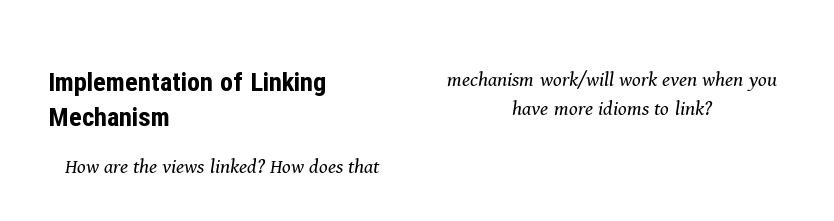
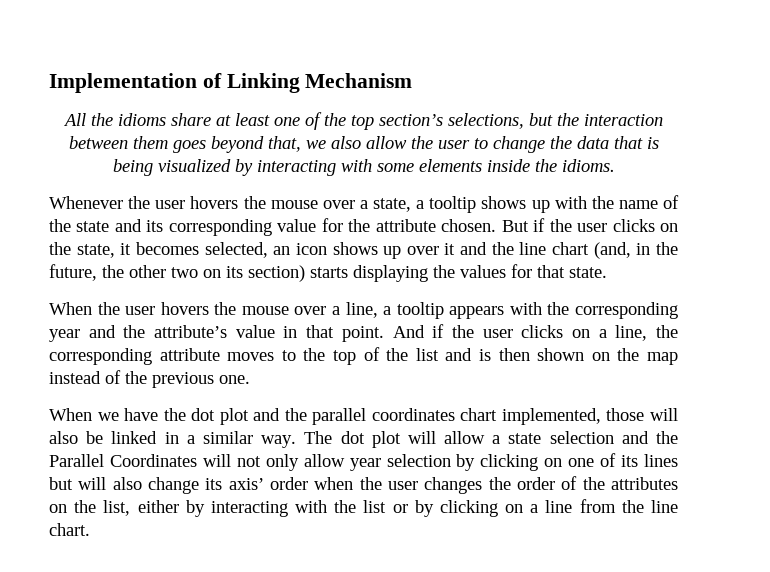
[63,158,381,173] [447,70,777,91] [512,100,713,116] How are the views linked? How does that mechanism work/will work even when you have more idioms to link? -> [62,112,663,130] [68,136,659,153] [112,159,615,176] [49,195,679,213] [49,218,678,236] [49,242,678,259] [49,264,607,282] [49,302,678,319] [49,324,678,342] [49,347,679,365] [49,370,250,388] [49,408,679,425] [49,431,678,448] [49,453,679,471] [49,476,678,494] [49,499,678,517] [49,523,90,536] All the idioms share at least one of the top section’s selections, but the interaction between them goes beyond that, we also allow the user to change the data that is being visualized by interacting with some elements inside the idioms. // Whenever the user hovers the mouse over a state, a tooltip shows up with the name of the state and its corresponding value for the attribute chosen. But if the user clicks on the state, it becomes selected, an icon shows up over it and the line chart (and, in the future, the other two on its section) starts displaying the values for that state. // When the user hovers the mouse over a line, a tooltip appears with the corresponding year and the attribute’s value in that point. And if the user clicks on a line, the corresponding attribute moves to the top of the list and is then shown on the map instead of the previous one. // When we have the dot plot and the parallel coordinates chart implemented, those will also be linked in a similar way. The dot plot will allow a state selection and the Parallel Coordinates will not only allow year selection by clicking on one of its lines but will also change its axis’ order when the user changes the order of the attributes on the list, either by interacting with the list or by clicking on a line from the line chart.

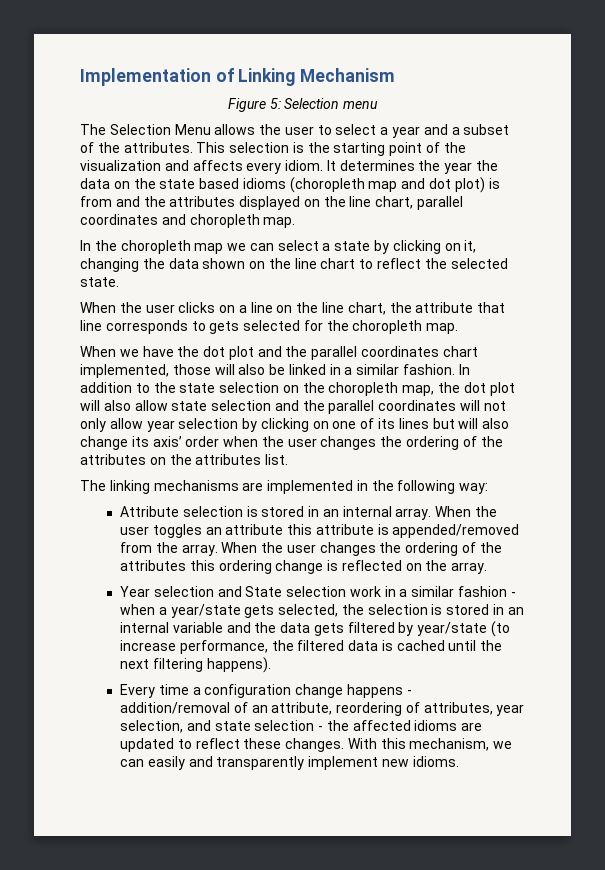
[62,112,663,130] [68,136,659,153] [112,159,615,176] [49,195,679,213] [49,218,678,236] [49,242,678,259] [49,264,607,282] [49,302,678,319] [49,324,678,342] [49,347,679,365] [49,370,250,388] All the idioms share at least one of the top section’s selections, but the interaction between them goes beyond that, we also allow the user to change the data that is being visualized by interacting with some elements inside the idioms. // Whenever the user hovers the mouse over a state, a tooltip shows up with the name of the state and its corresponding value for the attribute chosen. But if the user clicks on the state, it becomes selected, an icon shows up over it and the line chart (and, in the future, the other two on its section) starts displaying the values for that state. // When the user hovers the mouse over a line, a tooltip appears with the corresponding year and the attribute’s value in that point. And if the user clicks on a line, the corresponding attribute moves to the top of the list and is then shown on the map instead of the previous one. -> [227,98,379,112] [80,124,510,138] [80,142,466,156] [80,160,499,174] [80,177,500,193] [80,196,464,210] [80,214,296,228] [80,240,477,254] [80,258,508,272] [80,277,119,287] [80,302,506,315] [80,320,459,334] Figure 5: Selection menu // The Selection Menu allows the user to select a year and a subset of the attributes. This selection is the starting point of the visualization and affects every idiom. It determines the year the data on the state based idioms (choropleth map and dot plot) is from and the attributes displayed on the line chart, parallel coordinates and choropleth map. // In the choropleth map we can select a state by clicking on it, changing the data shown on the line chart to reflect the selected state. // When the user clicks on a line on the line chart, the attribute that line corresponds to gets selected for the choropleth map.
[261,431,333,448] way. The -> [403,364,470,375] [80,382,461,396] fashion. In addition to the state selection on the choropleth map, the
[444,431,501,444] allow a -> [103,400,168,411] also allow
[49,454,197,467] Parallel Coordinates -> [328,400,457,414] parallel coordinates
[516,477,555,490] order -> [406,436,460,450] ordering
[103,499,678,517] [49,523,90,536] list, either by interacting with the list or by clicking on a line from the line chart. -> [195,454,289,465] [80,480,489,494] [120,506,498,520] [120,524,520,538] [120,542,502,556] [120,560,488,574] [120,586,516,597] [120,604,524,618] [120,621,511,637] [120,640,503,654] [120,657,271,673] [120,684,412,698] [120,702,525,716] [120,720,483,733] [120,738,513,752] [120,756,459,770] attributes list. // The linking mechanisms are implemented in the following way: // Attribute selection is stored in an internal array. When the user toggles an attribute this attribute is appended/removed from the array. When the user changes the ordering of the attributes this ordering change is reflected on the array. // Year selection and State selection work in a similar fashion - when a year/state gets selected, the selection is stored in an internal variable and the data gets filtered by year/state (to increase performance, the filtered data is cached until the next filtering happens). // Every time a configuration change happens - addition/removal of an attribute, reordering of attributes, year selection, and state selection - the affected idioms are updated to reflect these changes. With this mechanism, we can easily and transparently implement new idioms.

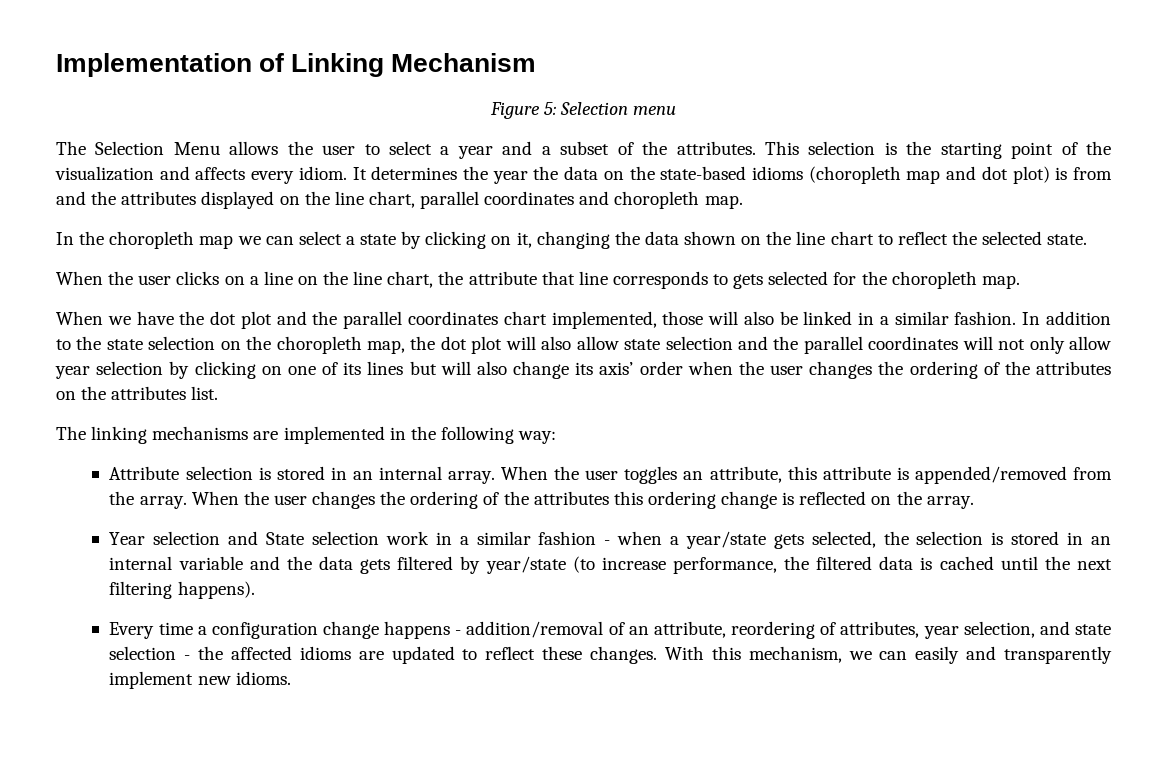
[159,178,240,189] state based -> [660,166,747,180] state-based
[225,524,284,535] attribute -> [709,466,782,483] attribute,

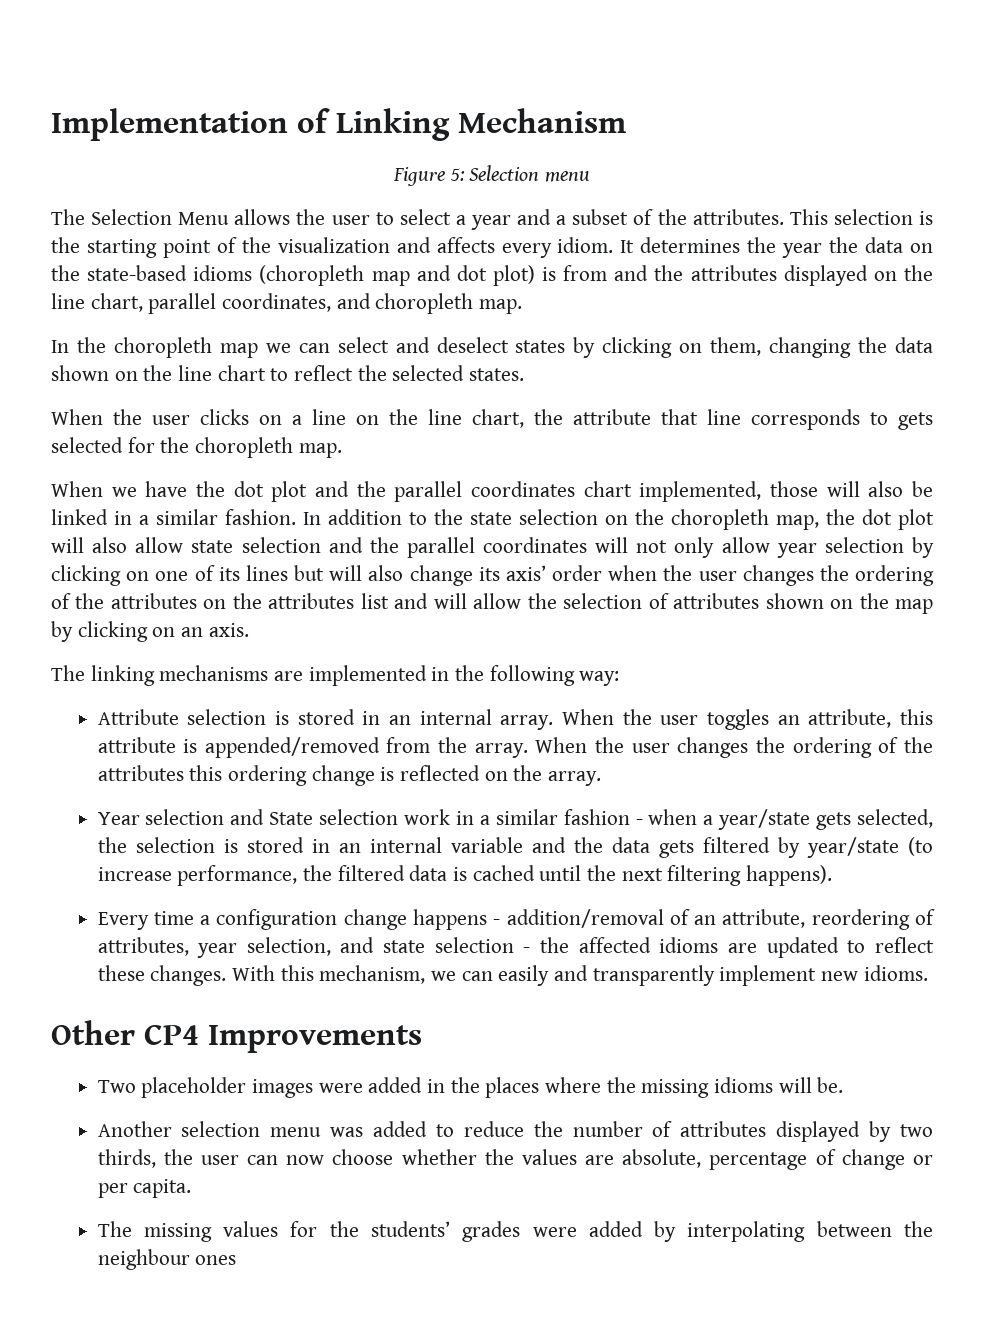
[484,191,575,205] coordinates -> [222,293,332,312] coordinates,
[345,231,532,249] a state by clicking on it, -> [395,337,762,358] and deselect states by clicking on them,
[1047,234,1088,245] state. -> [469,368,525,381] states.
[191,386,219,400] list. -> [360,593,934,614] [51,621,249,642] list and will allow the selection of attributes shown on the map by clicking on an axis.
(291, 678) none -> [51,1020,422,1053] [97,1077,844,1098] [97,1121,933,1142] [97,1149,934,1170] [97,1179,192,1198] [97,1221,933,1242] [97,1249,237,1270] // Other CP4 Improvements // Two placeholder images were added in the places where the missing idioms will be. // Another selection menu was added to reduce the number of attributes displayed by two thirds, the user can now choose whether the values are absolute, percentage of change or per capita. // The missing values for the students’ grades were added by interpolating between the neighbour ones

